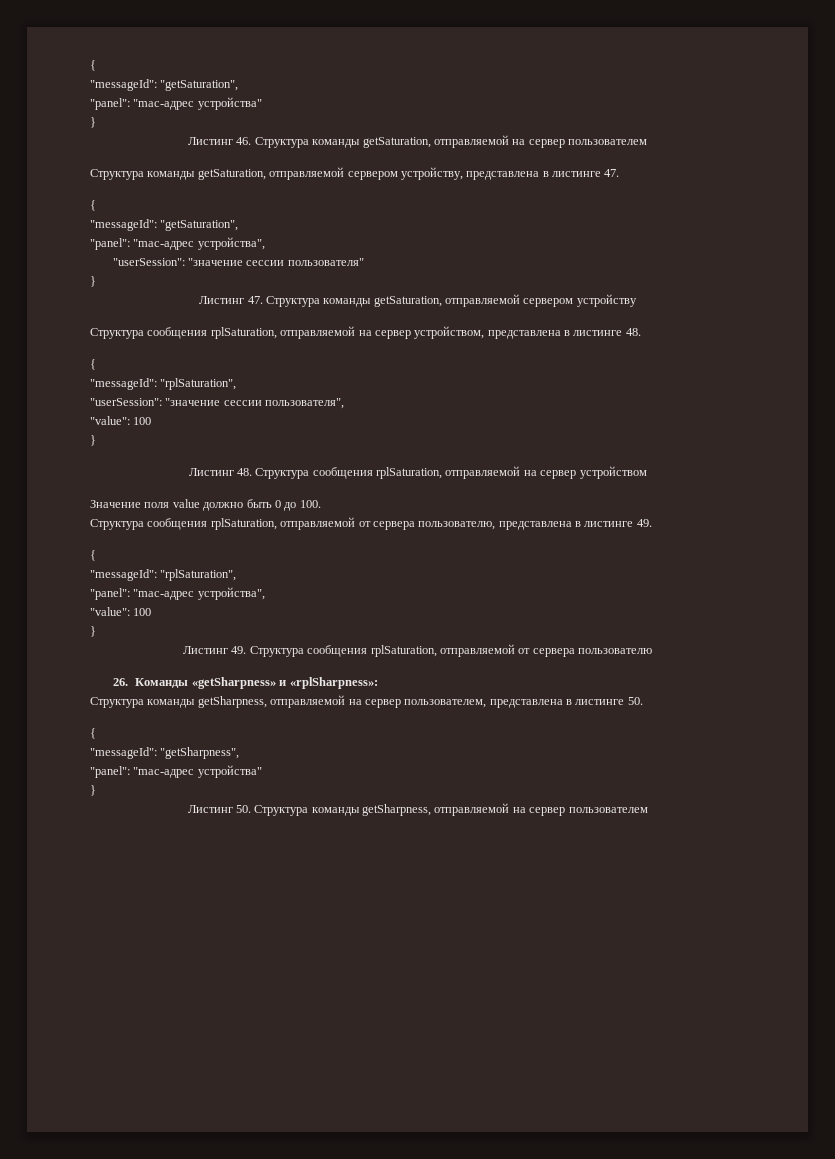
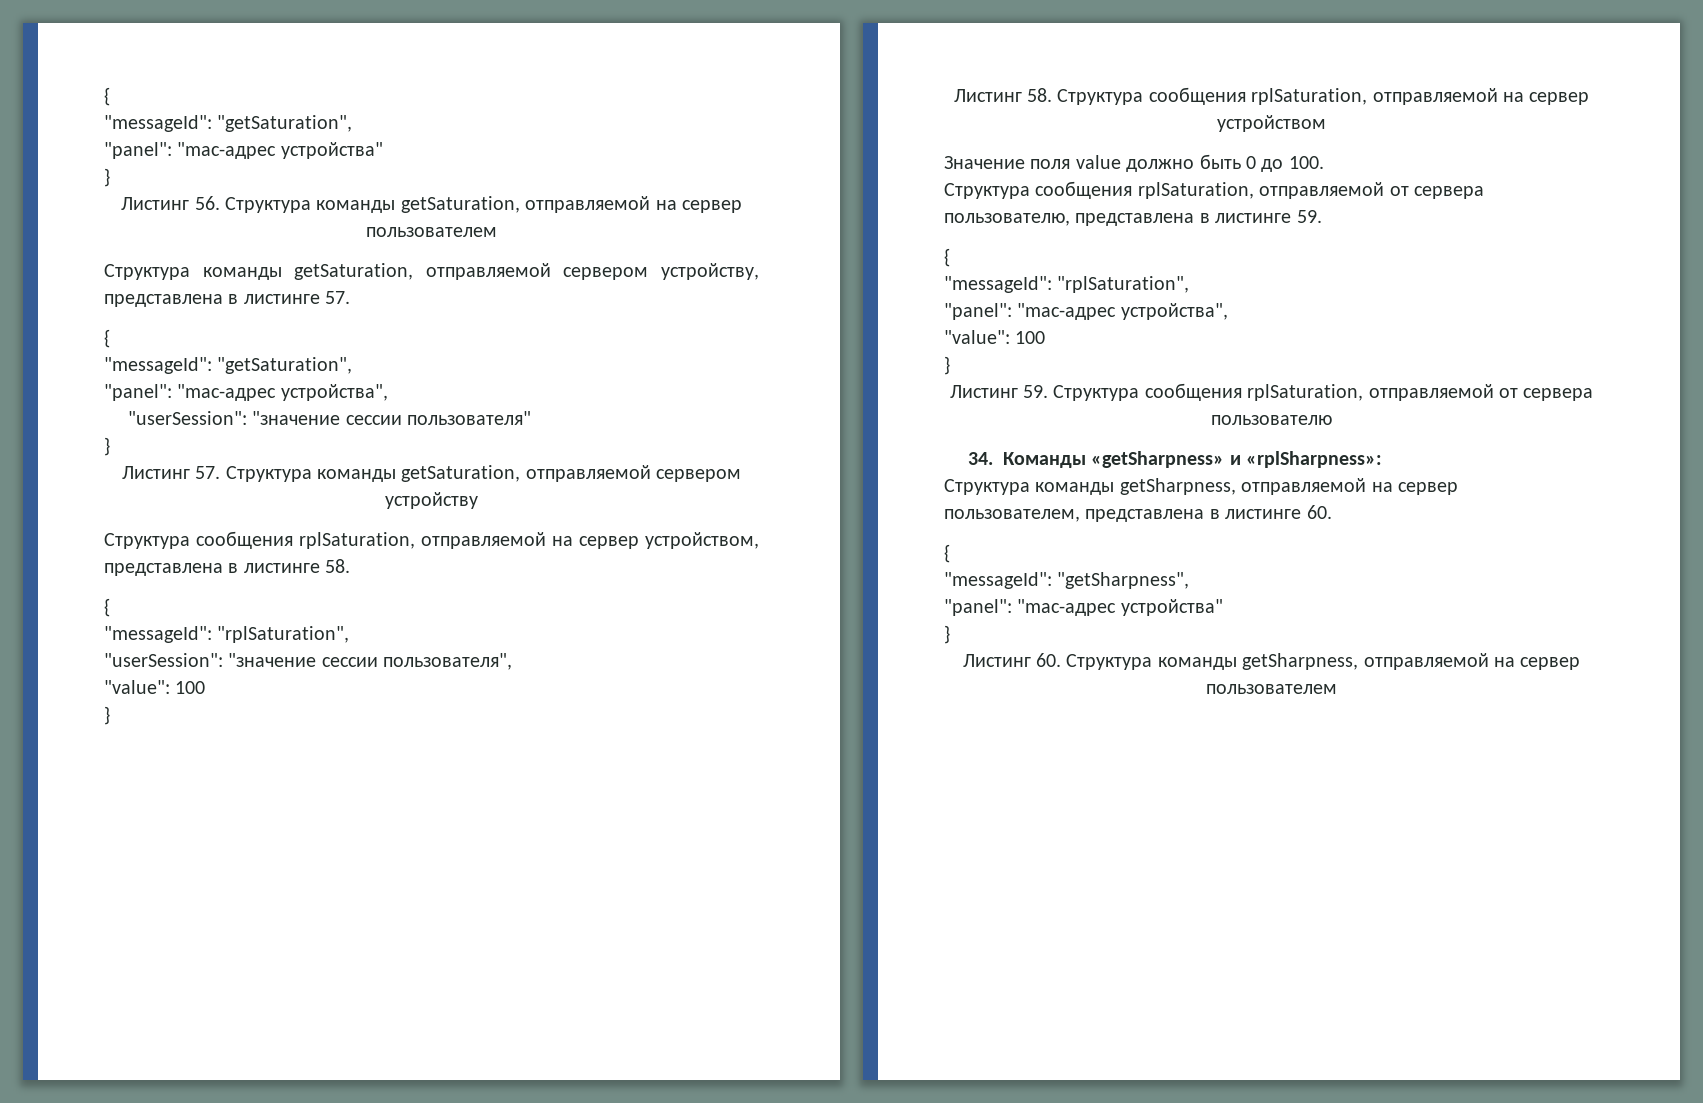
[236,137,252,145] 46. -> [194,196,220,210] 56.
[604,169,620,177] 47. -> [325,291,351,304] 57.
[247,296,263,304] 47. -> [195,466,221,479] 57.
[625,328,641,336] 48. -> [325,559,351,573] 58.
[236,468,252,476] 48. -> [1027,88,1052,102] 58.
[636,519,652,527] 49. -> [1296,210,1322,223] 59.
[231,646,247,654] 49. -> [1023,385,1048,398] 59.
[112,678,128,686] 26. -> [968,452,994,465] 34.
[627,697,643,705] 50. -> [1306,505,1332,519] 60.
[235,805,251,813] 50. -> [1036,653,1061,667] 60.

